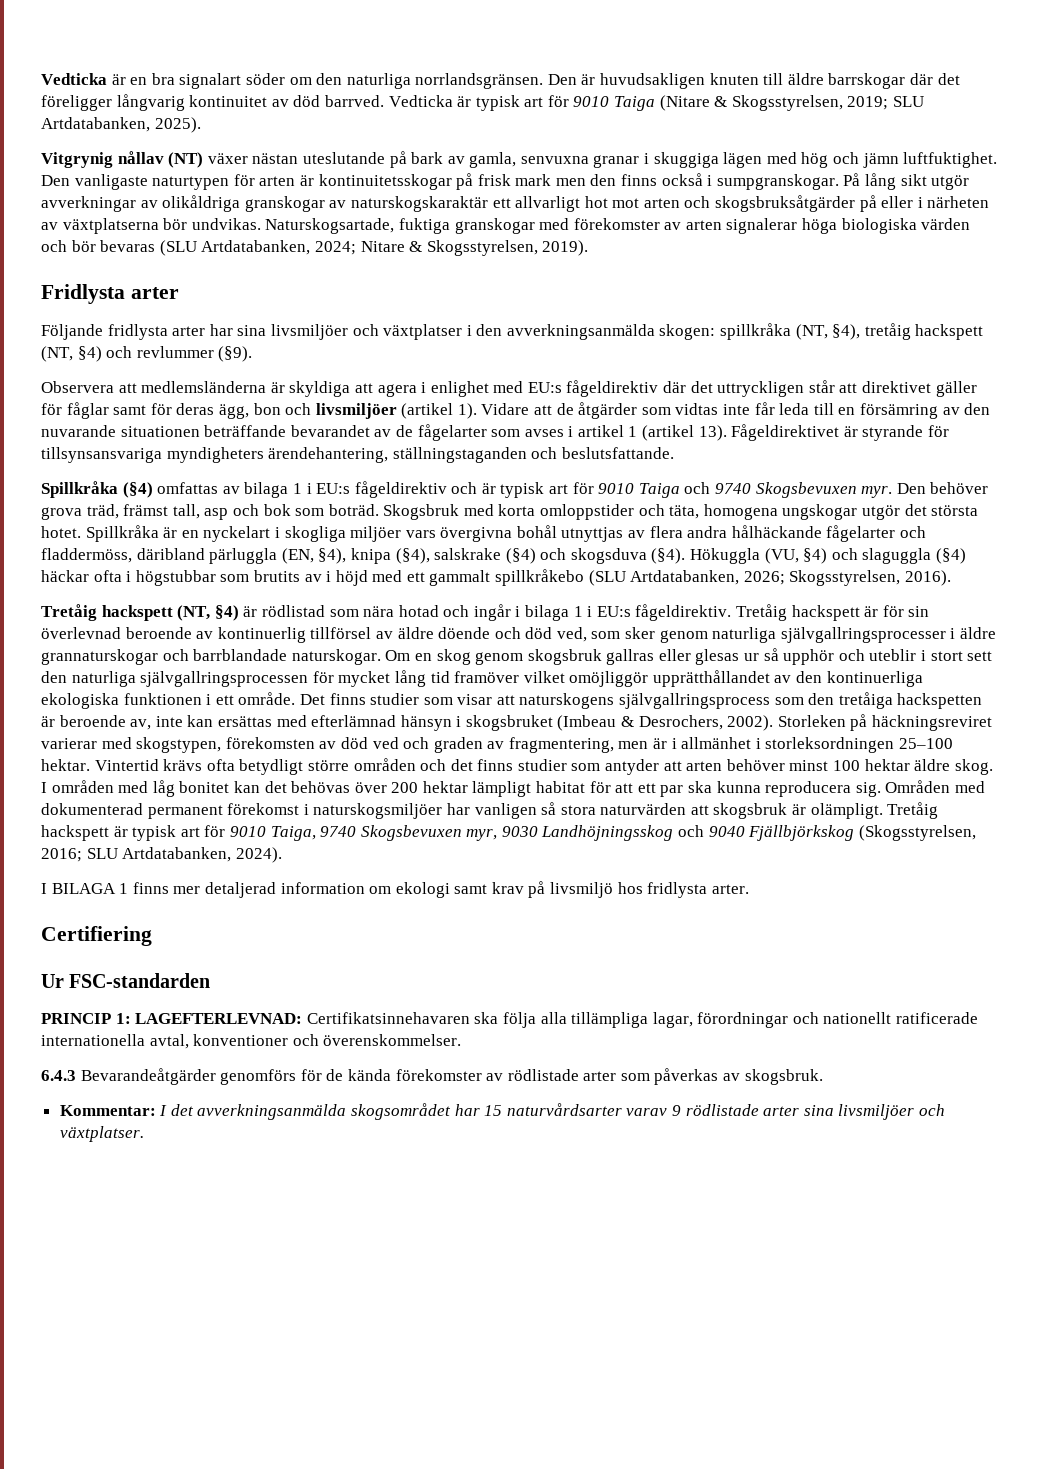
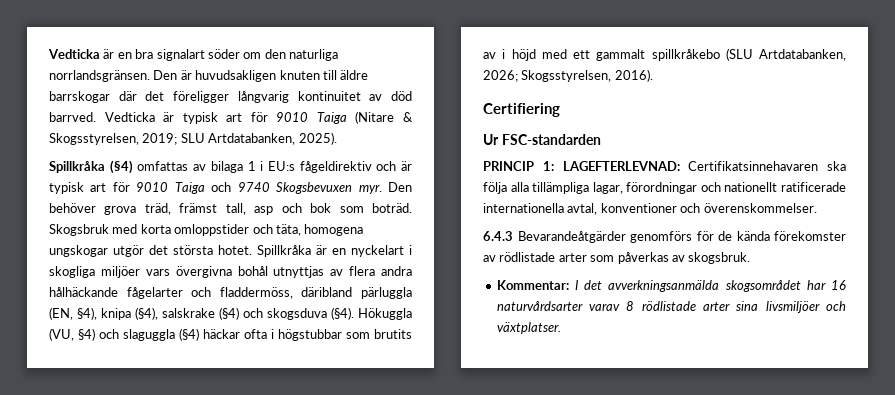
[41,151,998,168] [41,173,970,190] [41,195,990,212] [41,218,971,234] [41,240,589,256] [41,284,179,304] [41,323,984,340] [41,346,253,362] [41,380,977,397] [41,402,991,419] [41,424,950,441] [41,447,674,463] // Vitgrynig nållav (NT) växer nästan uteslutande på bark av gamla, senvuxna granar i skuggiga lägen med hög och jämn luftfuktighet. Den vanligaste naturtypen för arten är kontinuitetsskogar på frisk mark men den finns också i sumpgranskogar. På lång sikt utgör avverkningar av olikåldriga granskogar av naturskogskaraktär ett allvarligt hot mot arten och skogsbruksåtgärder på eller i närheten av växtplatserna bör undvikas. Naturskogsartade, fuktiga granskogar med förekomster av arten signalerar höga biologiska värden och bör bevaras (SLU Artdatabanken, 2024; Nitare & Skogsstyrelsen, 2019). // Fridlysta arter // Följande fridlysta arter har sina livsmiljöer och växtplatser i den avverkningsanmälda skogen: spillkråka (NT, §4), tretåig hackspett (NT, §4) och revlummer (§9). // Observera att medlemsländerna är skyldiga att agera i enlighet med EU:s fågeldirektiv där det uttryckligen står att direktivet gäller för fåglar samt för deras ägg, bon och livsmiljöer (artikel 1). Vidare att de åtgärder som vidtas inte får leda till en försämring av den nuvarande situationen beträffande bevarandet av de fågelarter som avses i artikel 1 (artikel 13). Fågeldirektivet är styrande för tillsynsansvariga myndigheters ärendehantering, ställningstaganden och beslutsfattande. -> (337, 138) none
[41,604,930,621] [41,627,997,643] [41,648,993,665] [41,670,923,687] [41,692,983,709] [41,714,993,731] [41,737,954,753] [41,758,993,775] [41,780,985,797] [41,802,939,819] [41,825,976,841] [41,847,282,863] [41,881,749,898] // Tretåig hackspett (NT, §4) är rödlistad som nära hotad och ingår i bilaga 1 i EU:s fågeldirektiv. Tretåig hackspett är för sin överlevnad beroende av kontinuerlig tillförsel av äldre döende och död ved, som sker genom naturliga självgallringsprocesser i äldre grannaturskogar och barrblandade naturskogar. Om en skog genom skogsbruk gallras eller glesas ur så upphör och uteblir i stort sett den naturliga självgallringsprocessen för mycket lång tid framöver vilket omöjliggör upprätthållandet av den kontinuerliga ekologiska funktionen i ett område. Det finns studier som visar att naturskogens självgallringsprocess som den tretåiga hackspetten är beroende av, inte kan ersättas med efterlämnad hänsyn i skogsbruket (Imbeau & Desrochers, 2002). Storleken på häckningsreviret varierar med skogstypen, förekomsten av död ved och graden av fragmentering, men är i allmänhet i storleksordningen 25–100 hektar. Vintertid krävs ofta betydligt större områden och det finns studier som antyder att arten behöver minst 100 hektar äldre skog. I områden med låg bonitet kan det behövas över 200 hektar lämpligt habitat för att ett par ska kunna reproducera sig. Områden med dokumenterad permanent förekomst i naturskogsmiljöer har vanligen så stora naturvärden att skogsbruk är olämpligt. Tretåig hackspett är typisk art för 9010 Taiga, 9740 Skogsbevuxen myr, 9030 Landhöjningsskog och 9040 Fjällbjörkskog (Skogsstyrelsen, 2016; SLU Artdatabanken, 2024). // I BILAGA 1 finns mer detaljerad information om ekologi samt krav på livsmiljö hos fridlysta arter. -> (653, 75) none
[484,1105,503,1116] 15 -> [831,280,846,290] 16
[672,1105,682,1116] 9 -> [626,301,635,311] 8

